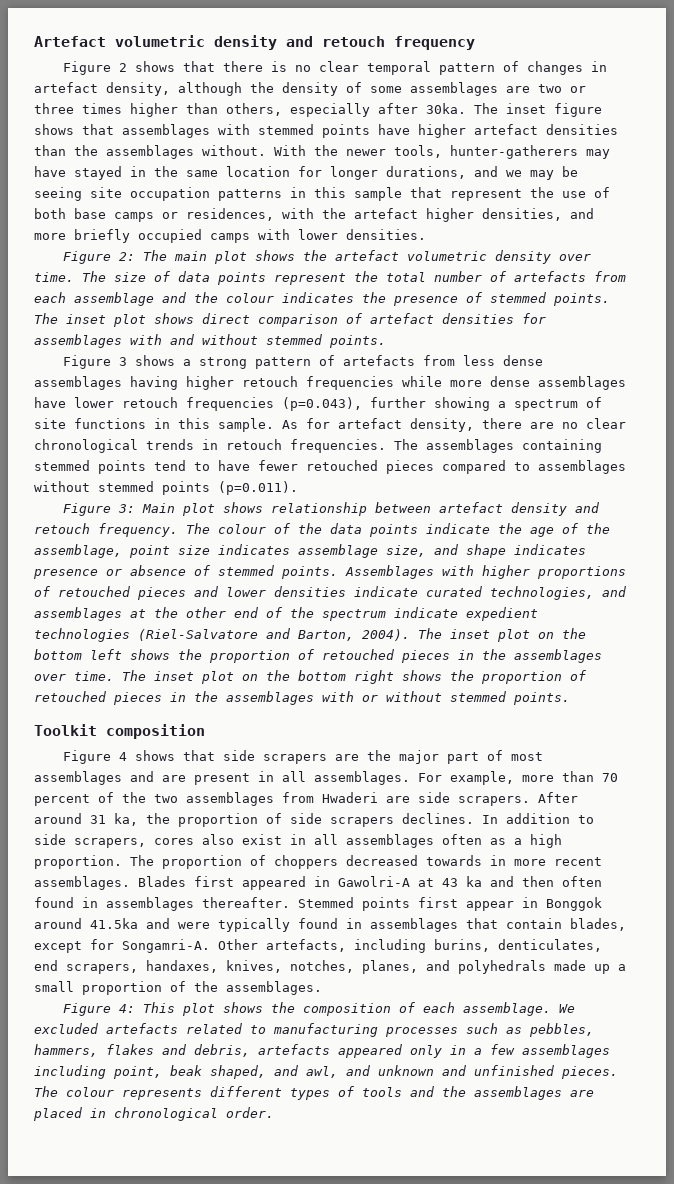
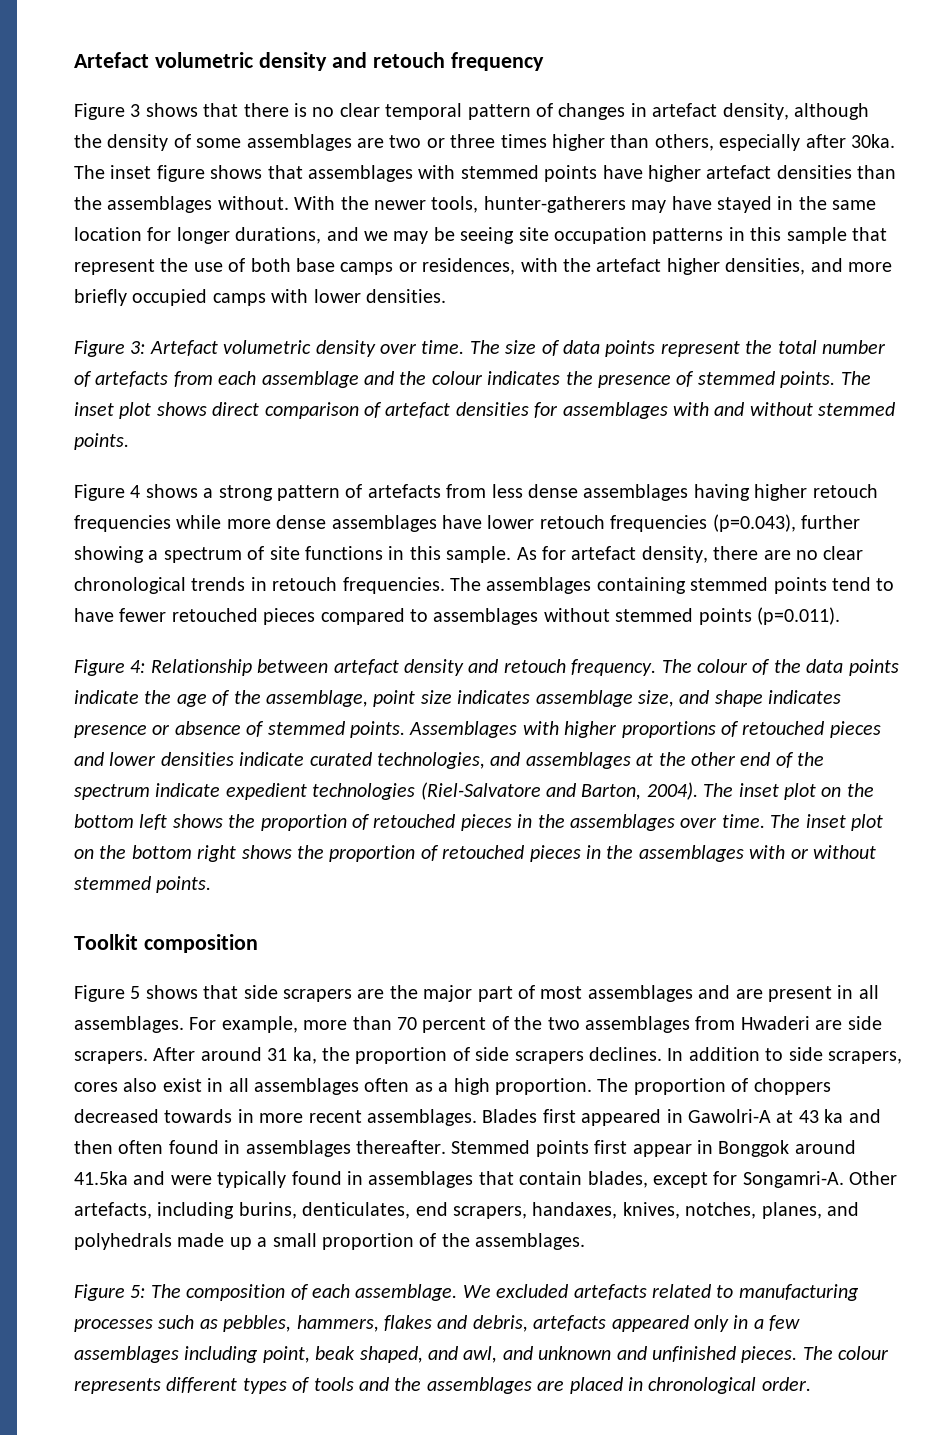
[118,63,127,72] 2 -> [130,104,141,117] 3
[118,250,399,264] 2: The main plot shows the artefact -> [130,340,218,356] 3: Artefact
[118,357,127,366] 3 -> [130,485,141,498] 4
[117,502,367,516] 3: Main plot shows relationship -> [130,659,252,676] 4: Relationship
[118,752,127,761] 4 -> [130,986,141,999] 5
[118,1002,295,1016] 4: This plot shows the -> [130,1284,181,1298] 5: The

